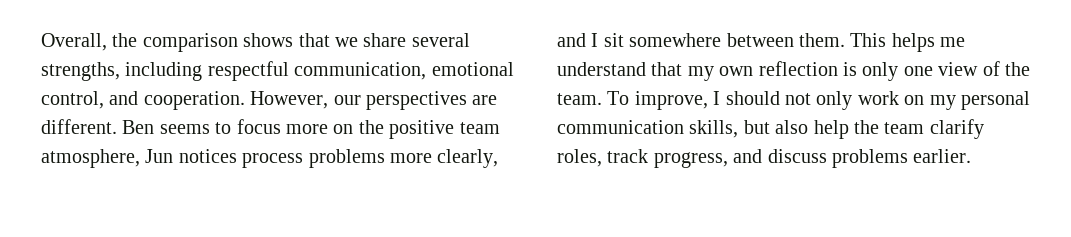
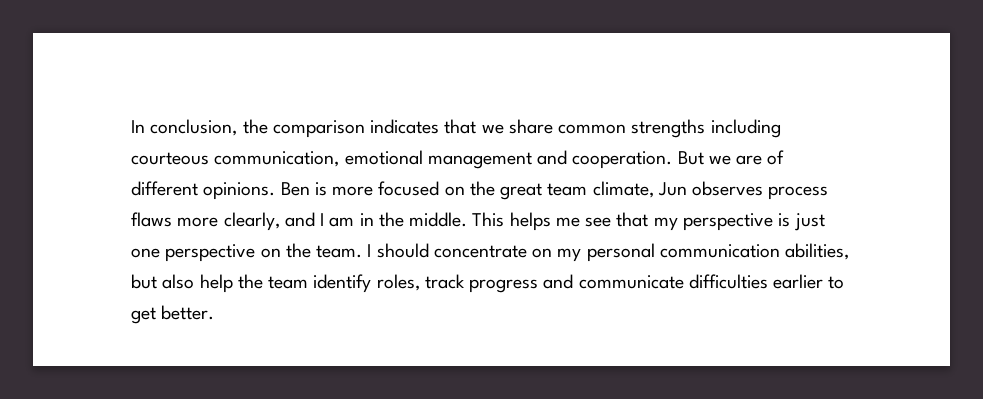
[41,33,107,51] Overall, -> [131,119,238,136] In conclusion,
[243,33,294,47] shows -> [370,119,440,134] indicates
[411,33,470,47] [41,61,289,81] several strengths, including respectful -> [558,119,781,138] [131,152,209,165] common strengths including courteous
[41,91,104,109] control, -> [427,152,532,169] management
[250,91,498,110] [41,119,500,139] [41,149,499,168] [557,33,845,47] However, our perspectives are different. Ben seems to focus more on the positive team atmosphere, Jun notices process problems more clearly, and I sit somewhere between them. -> [677,150,785,165] [131,181,829,200] [131,212,468,231] But we are of different opinions. Ben is more focused on the great team climate, Jun observes process flaws more clearly, and I am in the middle.
[557,62,646,76] understand -> [585,217,612,227] see
[719,61,1030,81] [557,91,899,110] own reflection is only one view of the team. To improve, I should not only work -> [682,213,825,231] [131,243,527,262] perspective is just one perspective on the team. I should concentrate
[689,120,739,138] skills, -> [785,243,850,260] abilities,
[929,119,984,139] clarify -> [313,274,372,293] identify
[653,149,972,168] progress, and discuss problems earlier. -> [469,274,845,293] [131,305,215,324] progress and communicate difficulties earlier to get better.

